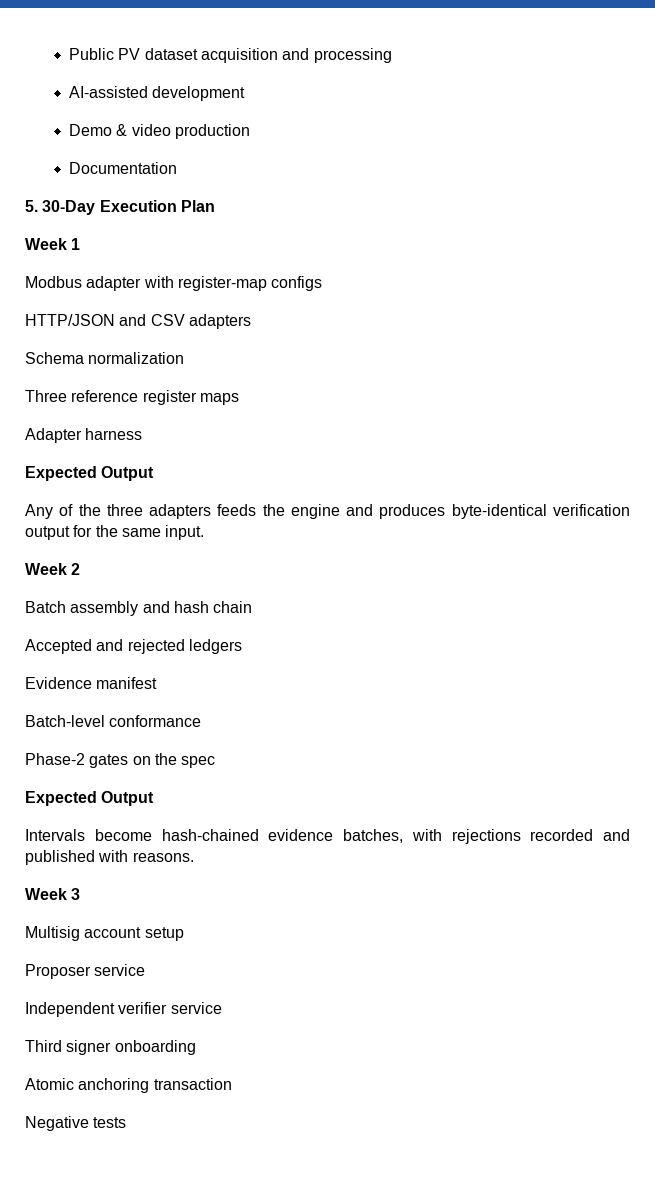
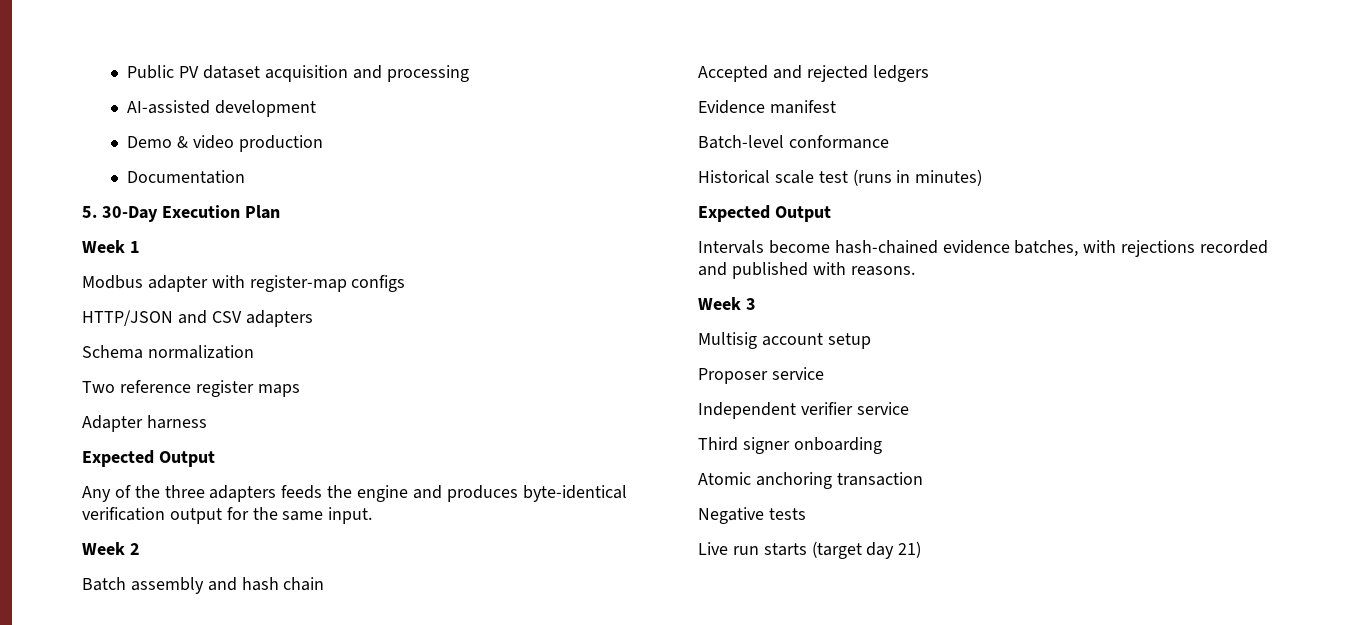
[25,390,67,402] Three -> [82,381,115,393] Two
[25,753,216,768] Phase-2 gates on the spec -> [698,169,983,186] Historical scale test (runs in minutes)
(127, 1122) none -> [698,541,922,559] // Live run starts (target day 21)

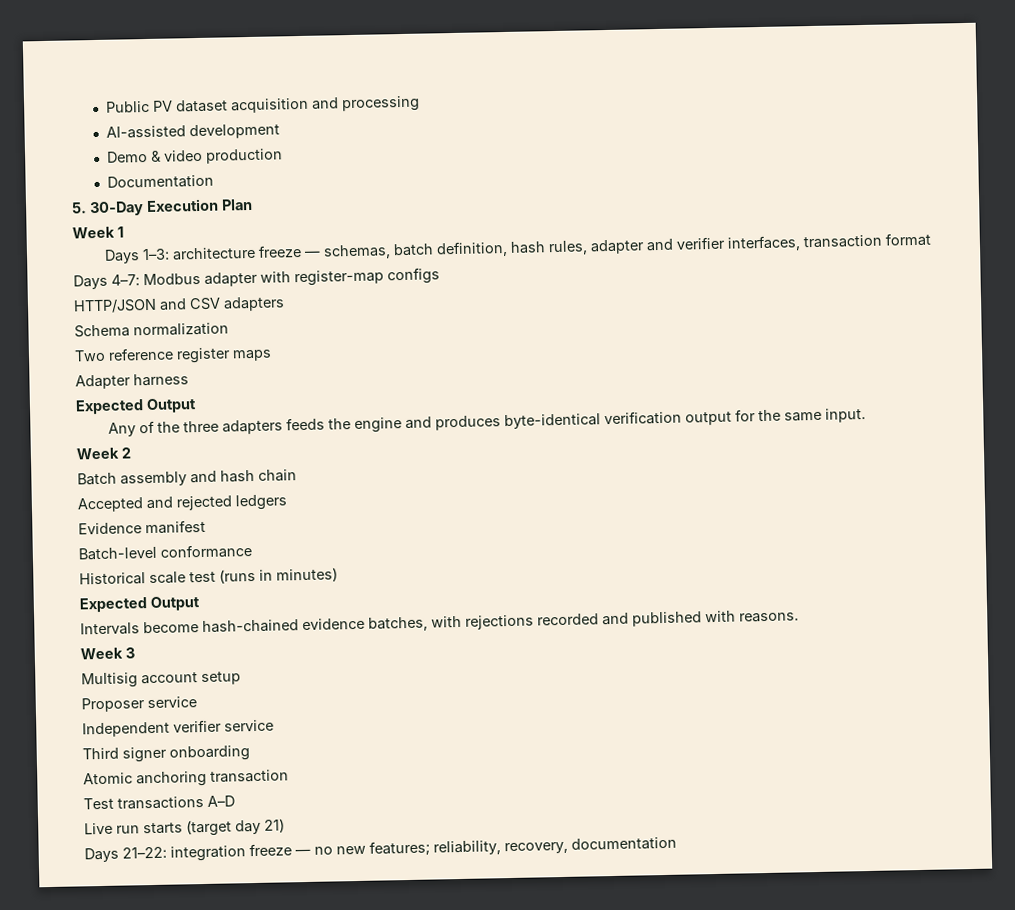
(140, 247) none -> [104,232,932,264] [73,274,140,290] Days 1–3: architecture freeze — schemas, batch definition, hash rules, adapter and verifier interfaces, transaction format // Days 4–7:
[698,507,806,524] Negative tests -> [83,795,235,810] Test transactions A–D
(922, 549) none -> [84,836,677,863] // Days 21–22: integration freeze — no new features; reliability, recovery, documentation

